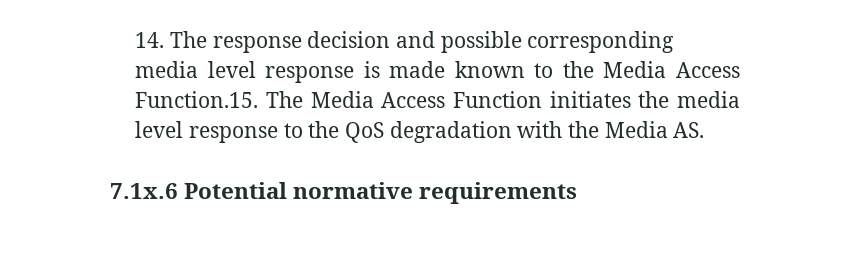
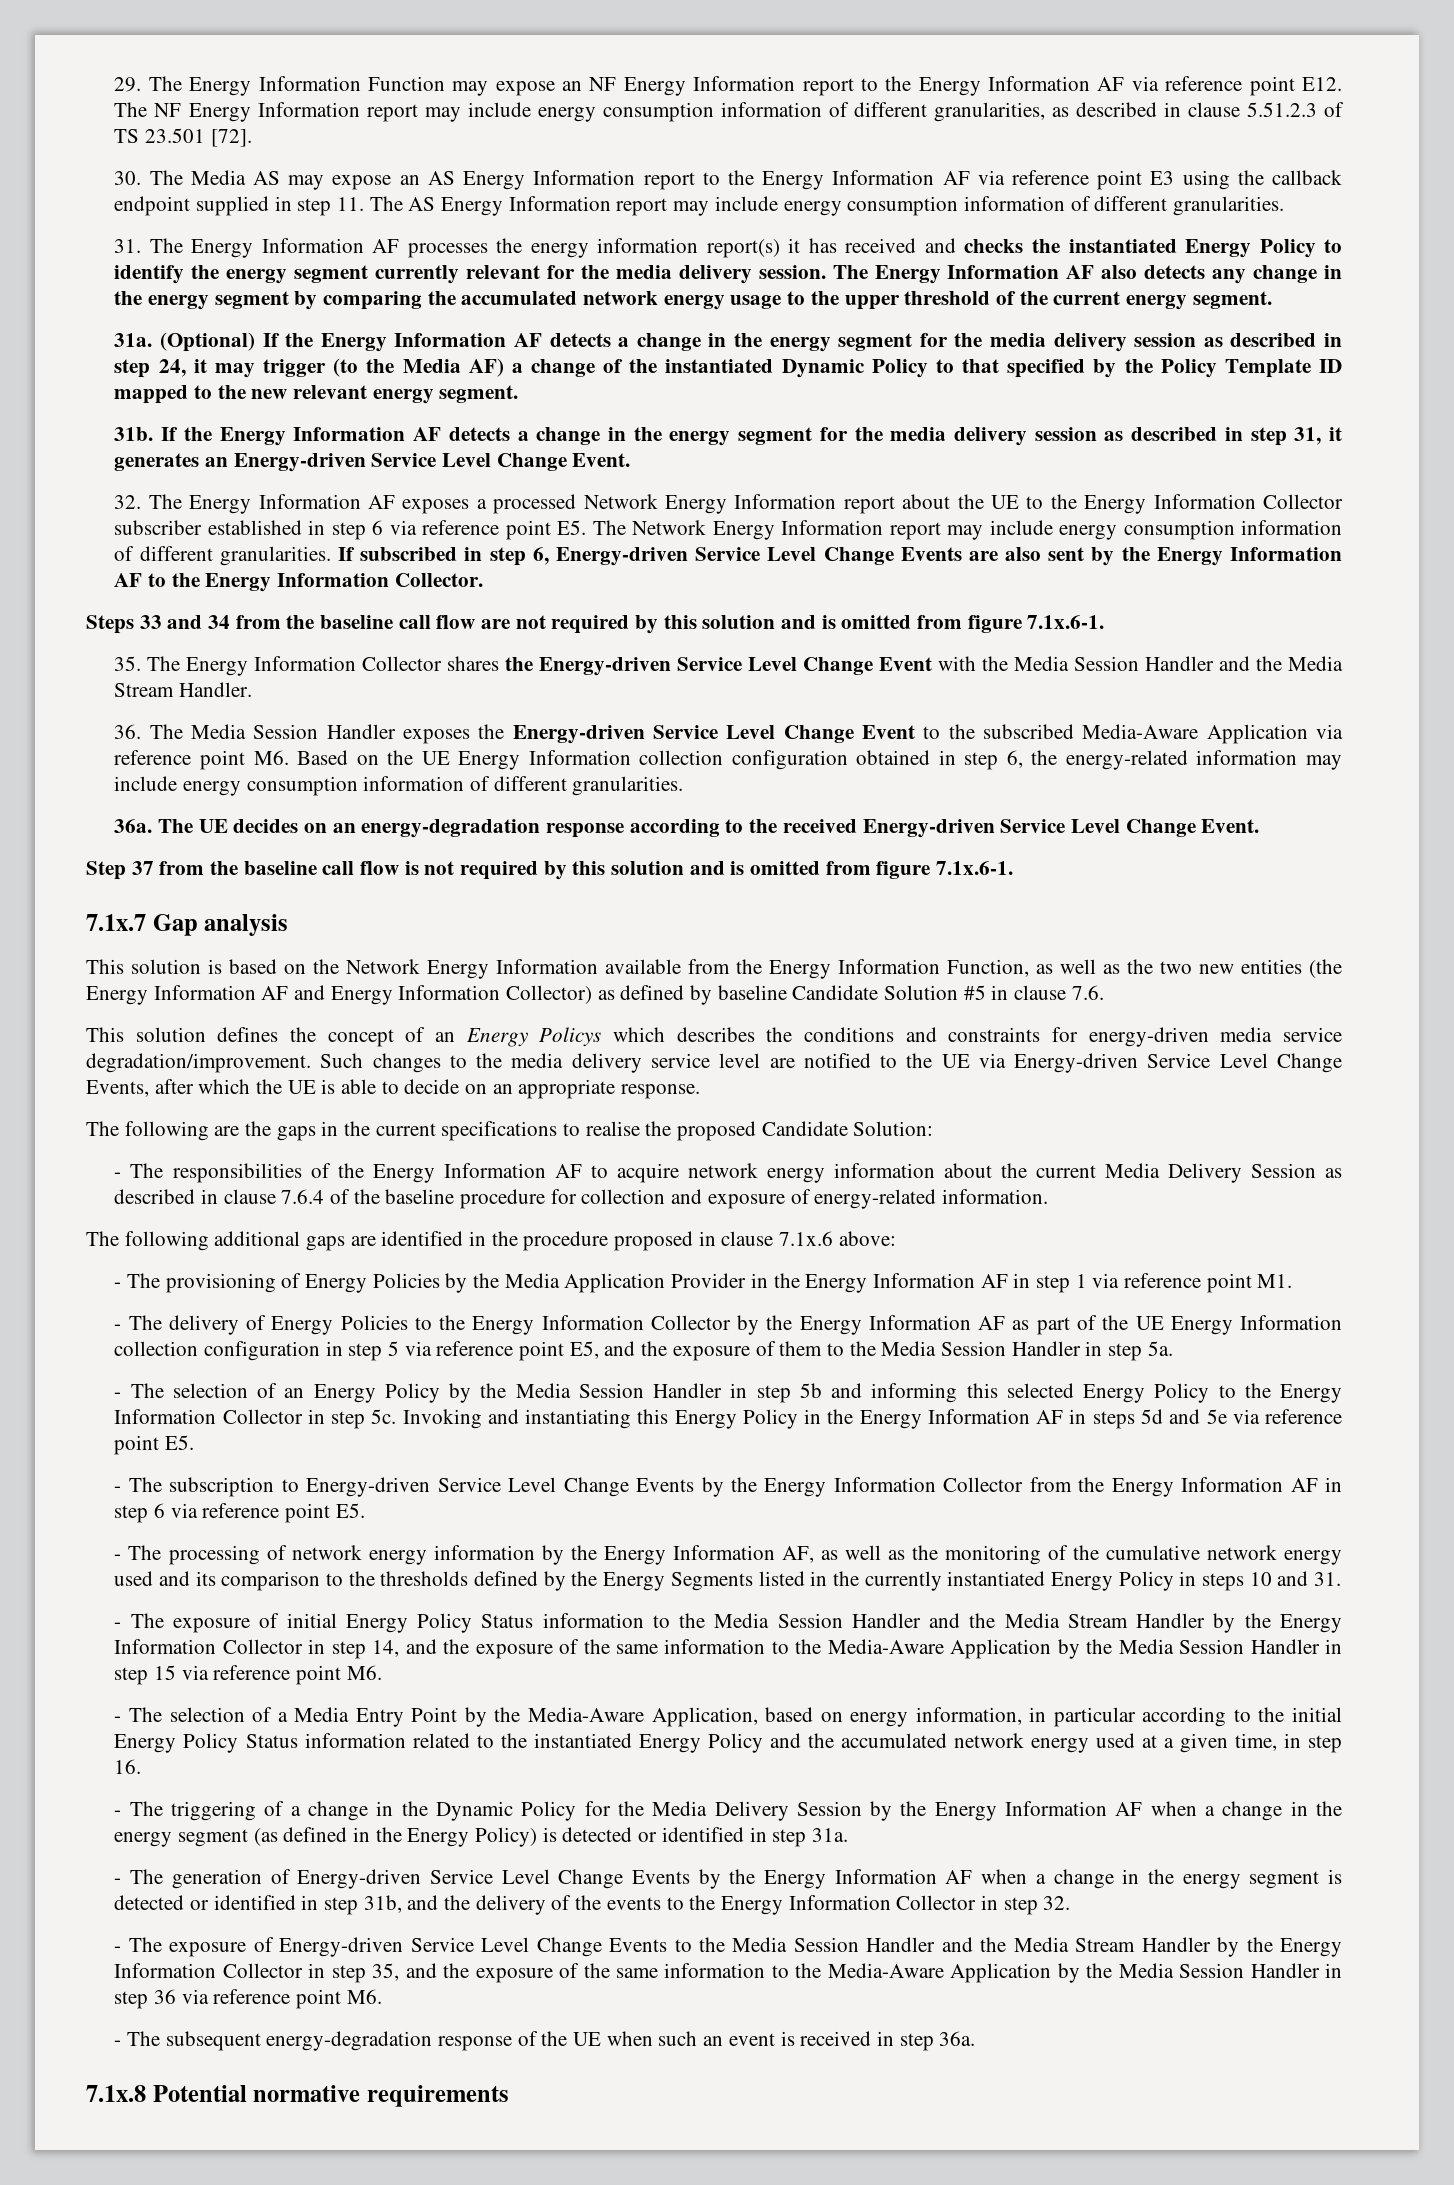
[135,31,675,53] [135,61,740,83] [135,91,740,108] [135,121,705,143] [110,183,178,199] 14. The response decision and possible corresponding media level response is made known to the Media Access Function.15. The Media Access Function initiates the media level response to the QoS degradation with the Media AS. // 7.1x.6 -> [114,76,1342,96] [114,102,1345,122] [114,128,252,147] [114,170,1342,190] [114,196,1284,216] [114,238,1342,258] [114,265,1342,284] [114,291,1272,310] [114,332,1342,352] [114,358,1342,378] [114,385,519,404] [114,427,1342,446] [114,453,631,472] [114,494,1343,514] [114,520,1342,540] [114,546,1343,566] [114,573,483,592] [86,615,1105,634] [114,656,1343,676] [114,682,253,697] [114,724,1343,744] [114,750,1343,770] [114,776,684,796] [114,819,1260,838] [86,861,1014,880] [86,914,289,936] [86,959,1342,979] [86,985,1104,1005] [86,1027,1342,1047] [86,1053,1343,1073] [86,1079,701,1099] [86,1121,934,1141] [114,1163,1342,1183] [114,1189,1048,1209] [86,1231,896,1251] [114,1273,1293,1293] [114,1315,1343,1335] [114,1341,1173,1361] [114,1383,1342,1403] [114,1409,1343,1429] [114,1435,195,1455] [114,1477,1342,1497] [114,1503,365,1523] [114,1545,1343,1565] [114,1571,1341,1591] [114,1613,1342,1633] [114,1639,1342,1659] [114,1665,382,1685] [114,1707,1342,1727] [114,1733,1343,1753] [114,1759,142,1774] [114,1801,1343,1821] [114,1827,848,1847] [114,1869,1343,1889] [114,1895,1071,1915] [114,1937,1342,1957] [114,1963,1342,1983] [114,1989,382,2009] [114,2031,976,2051] [86,2085,146,2102] 29. The Energy Information Function may expose an NF Energy Information report to the Energy Information AF via reference point E12. The NF Energy Information report may include energy consumption information of different granularities, as described in clause 5.51.2.3 of TS 23.501 [72]. // 30. The Media AS may expose an AS Energy Information report to the Energy Information AF via reference point E3 using the callback endpoint supplied in step 11. The AS Energy Information report may include energy consumption information of different granularities. // 31. The Energy Information AF processes the energy information report(s) it has received and checks the instantiated Energy Policy to identify the energy segment currently relevant for the media delivery session. The Energy Information AF also detects any change in the energy segment by comparing the accumulated network energy usage to the upper threshold of the current energy segment. // 31a. (Optional) If the Energy Information AF detects a change in the energy segment for the media delivery session as described in step 24, it may trigger (to the Media AF) a change of the instantiated Dynamic Policy to that specified by the Policy Template ID mapped to the new relevant energy segment. // 31b. If the Energy Information AF detects a change in the energy segment for the media delivery session as described in step 31, it generates an Energy-driven Service Level Change Event. // 32. The Energy Information AF exposes a processed Network Energy Information report about the UE to the Energy Information Collector subscriber established in step 6 via reference point E5. The Network Energy Information report may include energy consumption information of different granularities. If subscribed in step 6, Energy-driven Service Level Change Events are also sent by the Energy Information AF to the Energy Information Collector. // Steps 33 and 34 from the baseline call flow are not required by this solution and is omitted from figure 7.1x.6-1. // 35. The Energy Information Collector shares the Energy-driven Service Level Change Event with the Media Session Handler and the Media Stream Handler. // 36. The Media Session Handler exposes the Energy-driven Service Level Change Event to the subscribed Media-Aware Application via reference point M6. Based on the UE Energy Information collection configuration obtained in step 6, the energy-related information may include energy consumption information of different granularities. // 36a. The UE decides on an energy-degradation response according to the received Energy-driven Service Level Change Event. // Step 37 from the baseline call flow is not required by this solution and is omitted from figure 7.1x.6-1. // 7.1x.7 Gap analysis // This solution is based on the Network Energy Information available from the Energy Information Function, as well as the two new entities (the Energy Information AF and Energy Information Collector) as defined by baseline Candidate Solution #5 in clause 7.6. // This solution defines the concept of an Energy Policys which describes the conditions and constraints for energy-driven media service degradation/improvement. Such changes to the media delivery service level are notified to the UE via Energy-driven Service Level Change Events, after which the UE is able to decide on an appropriate response. // The following are the gaps in the current specifications to realise the proposed Candidate Solution: // - The responsibilities of the Energy Information AF to acquire network energy information about the current Media Delivery Session as described in clause 7.6.4 of the baseline procedure for collection and exposure of energy-related information. // The following additional gaps are identified in the procedure proposed in clause 7.1x.6 above: // - The provisioning of Energy Policies by the Media Application Provider in the Energy Information AF in step 1 via reference point M1. // - The delivery of Energy Policies to the Energy Information Collector by the Energy Information AF as part of the UE Energy Information collection configuration in step 5 via reference point E5, and the exposure of them to the Media Session Handler in step 5a. // - The selection of an Energy Policy by the Media Session Handler in step 5b and informing this selected Energy Policy to the Energy Information Collector in step 5c. Invoking and instantiating this Energy Policy in the Energy Information AF in steps 5d and 5e via reference point E5. // - The subscription to Energy-driven Service Level Change Events by the Energy Information Collector from the Energy Information AF in step 6 via reference point E5. // - The processing of network energy information by the Energy Information AF, as well as the monitoring of the cumulative network energy used and its comparison to the thresholds defined by the Energy Segments listed in the currently instantiated Energy Policy in steps 10 and 31. // - The exposure of initial Energy Policy Status information to the Media Session Handler and the Media Stream Handler by the Energy Information Collector in step 14, and the exposure of the same information to the Media-Aware Application by the Media Session Handler in step 15 via reference point M6. // - The selection of a Media Entry Point by the Media-Aware Application, based on energy information, in particular according to the initial Energy Policy Status information related to the instantiated Energy Policy and the accumulated network energy used at a given time, in step 16. // - The triggering of a change in the Dynamic Policy for the Media Delivery Session by the Energy Information AF when a change in the energy segment (as defined in the Energy Policy) is detected or identified in step 31a. // - The generation of Energy-driven Service Level Change Events by the Energy Information AF when a change in the energy segment is detected or identified in step 31b, and the delivery of the events to the Energy Information Collector in step 32. // - The exposure of Energy-driven Service Level Change Events to the Media Session Handler and the Media Stream Handler by the Energy Information Collector in step 35, and the exposure of the same information to the Media-Aware Application by the Media Session Handler in step 36 via reference point M6. // - The subsequent energy-degradation response of the UE when such an event is received in step 36a. // 7.1x.8

